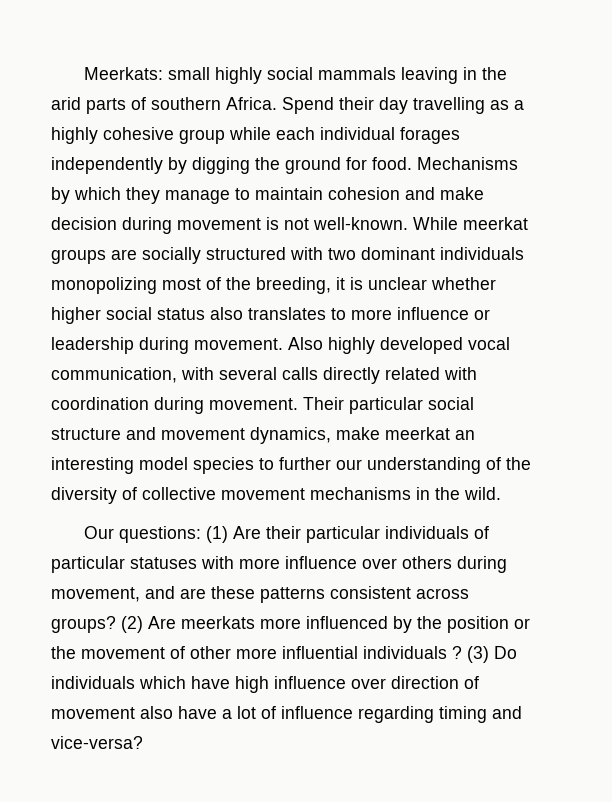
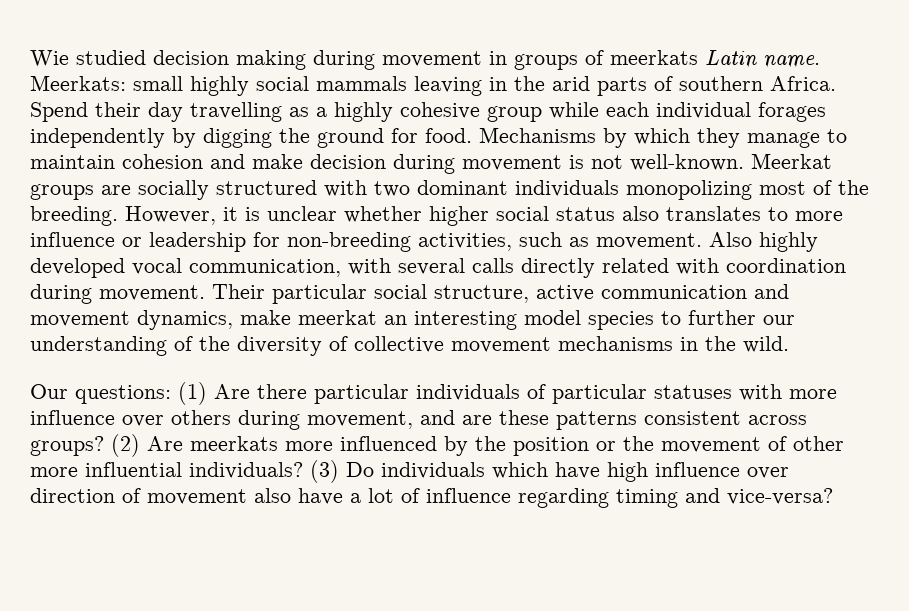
(83, 73) none -> [30,50,820,70] Wie studied decision making during movement in groups of meerkats Latin name.
[413,217,528,230] While meerkat -> [751,153,832,169] Meerkat
[256,277,331,294] breeding, -> [30,206,216,226] breeding. However,
[139,337,189,354] during -> [253,232,589,252] for non-breeding activities, such as
[51,428,121,440] structure -> [434,285,747,303] structure, active communication
[265,526,301,539] their -> [257,384,307,399] there
[363,646,462,659] individuals ? -> [189,462,303,479] individuals?

